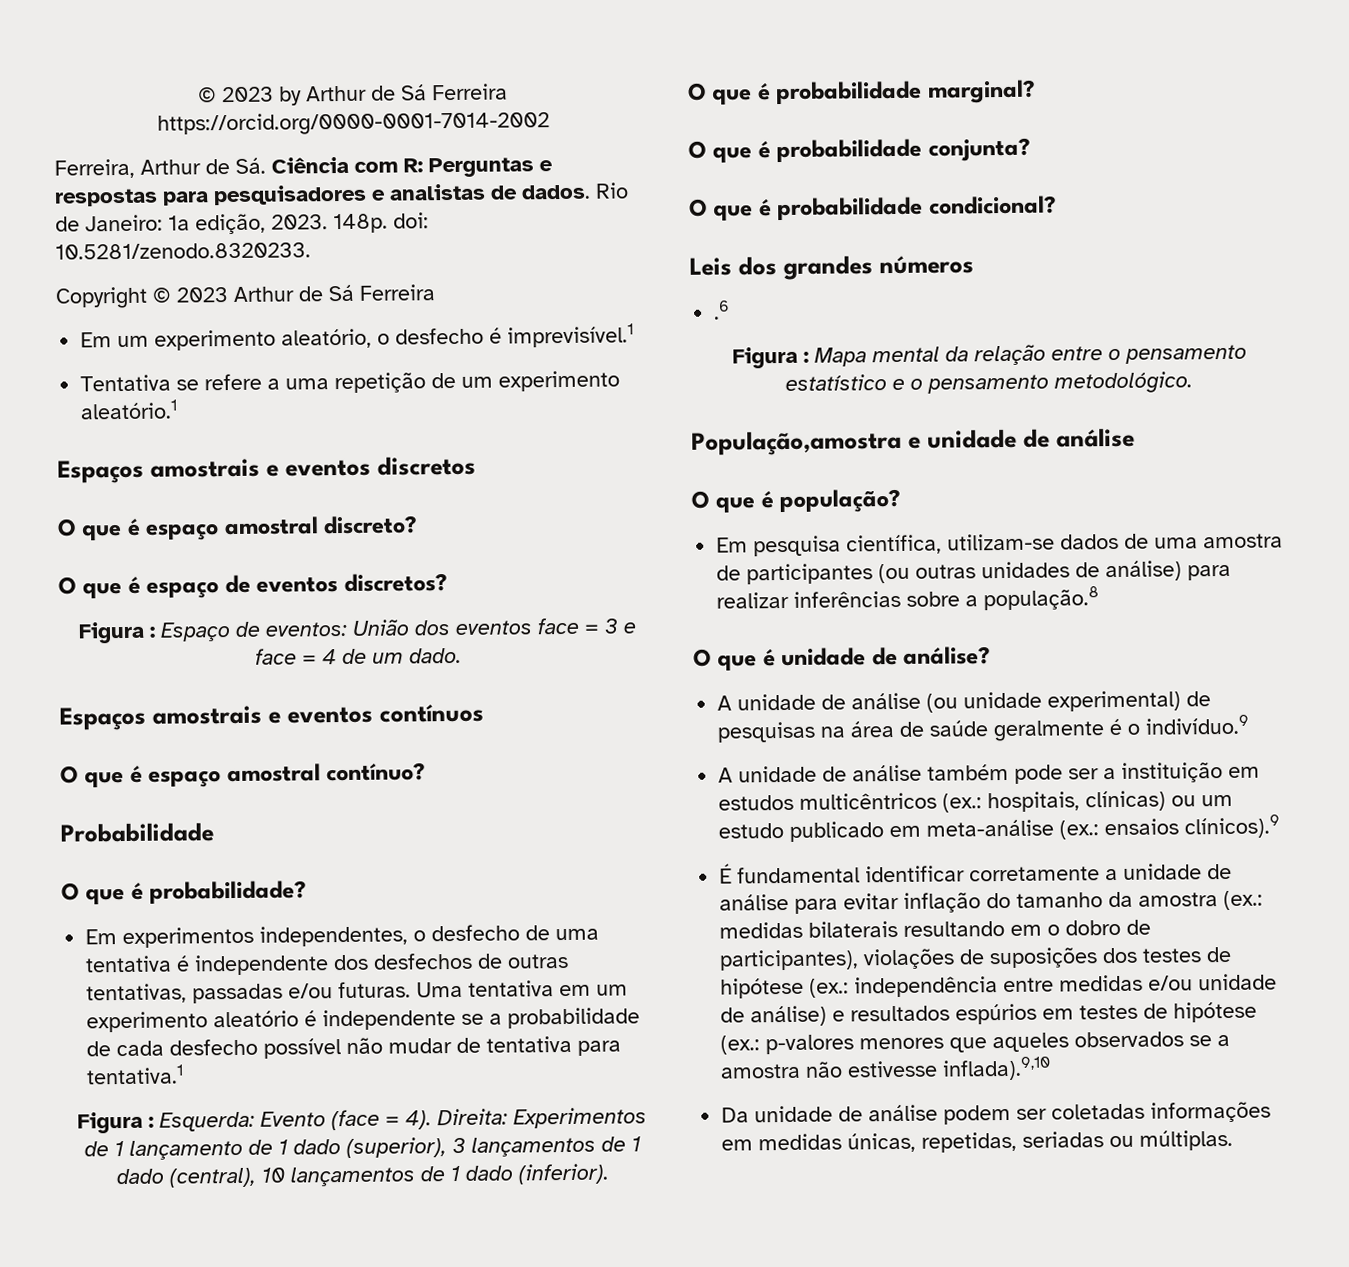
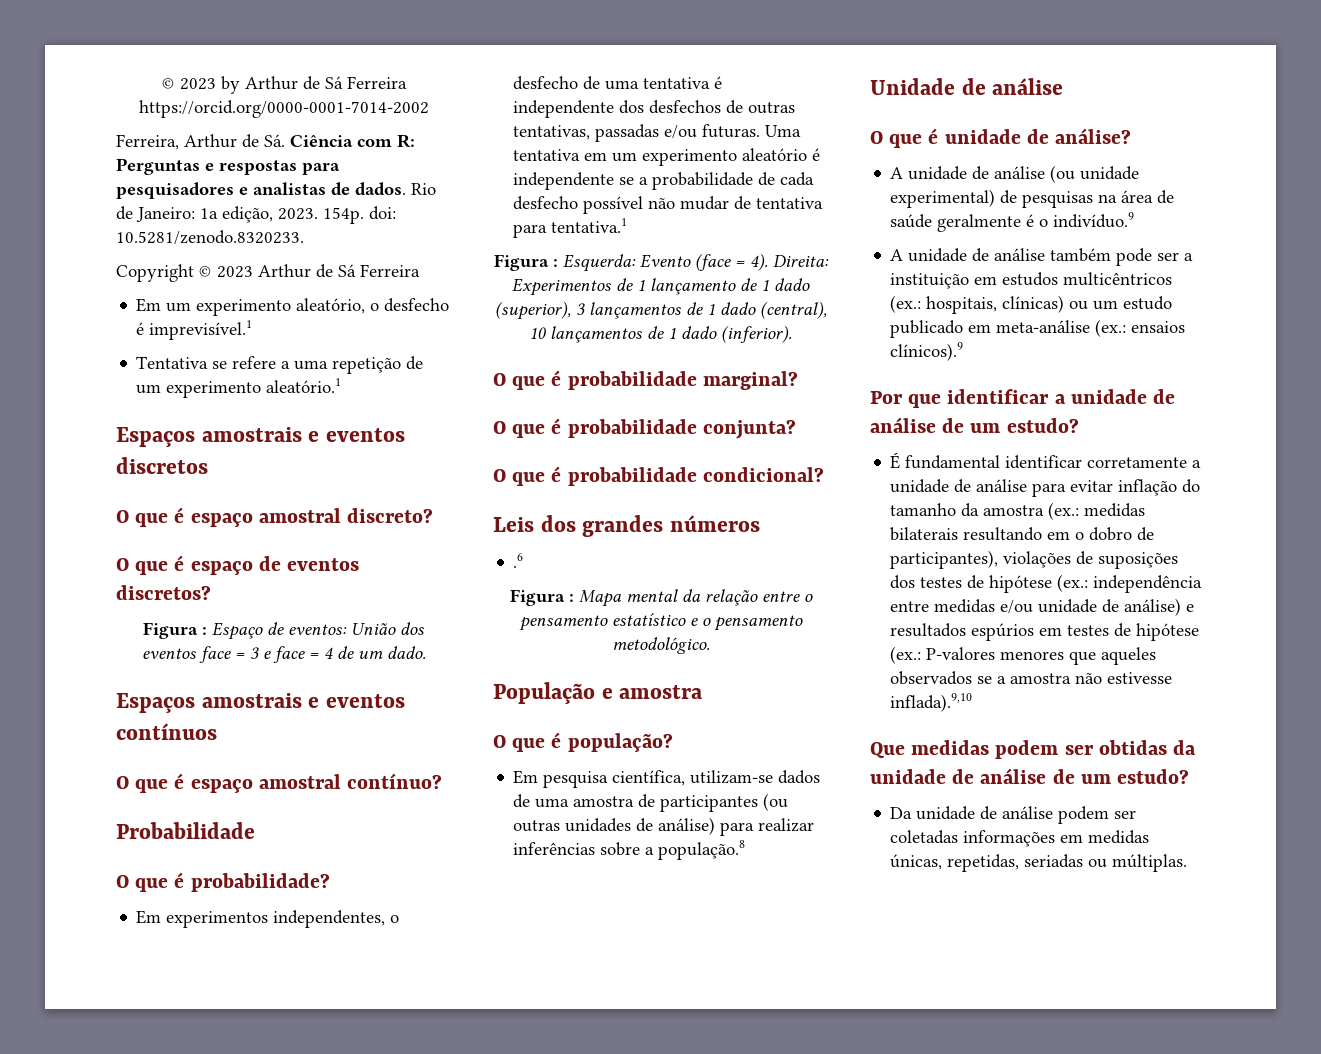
[333,213,388,234] 148p. -> [323,207,364,224] 154p.
[691,427,1135,456] População,amostra e unidade de análise -> [493,682,704,704] População e amostra
(1100, 598) none -> [870,78,1064,95] // Unidade de análise
(1281, 826) none -> [870,389,1176,408] [870,417,1079,433] // Por que identificar a unidade de análise de um estudo?
[765,1034,855,1055] p-valores -> [926,647,996,660] P-valores
(1052, 1068) none -> [870,740,1197,759] [870,768,1190,784] // Que medidas podem ser obtidas da unidade de análise de um estudo?

